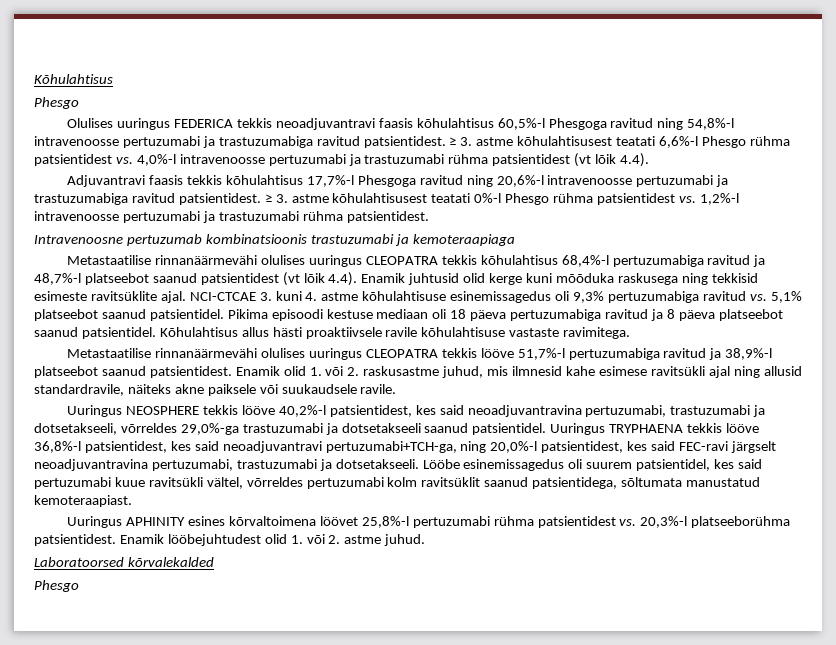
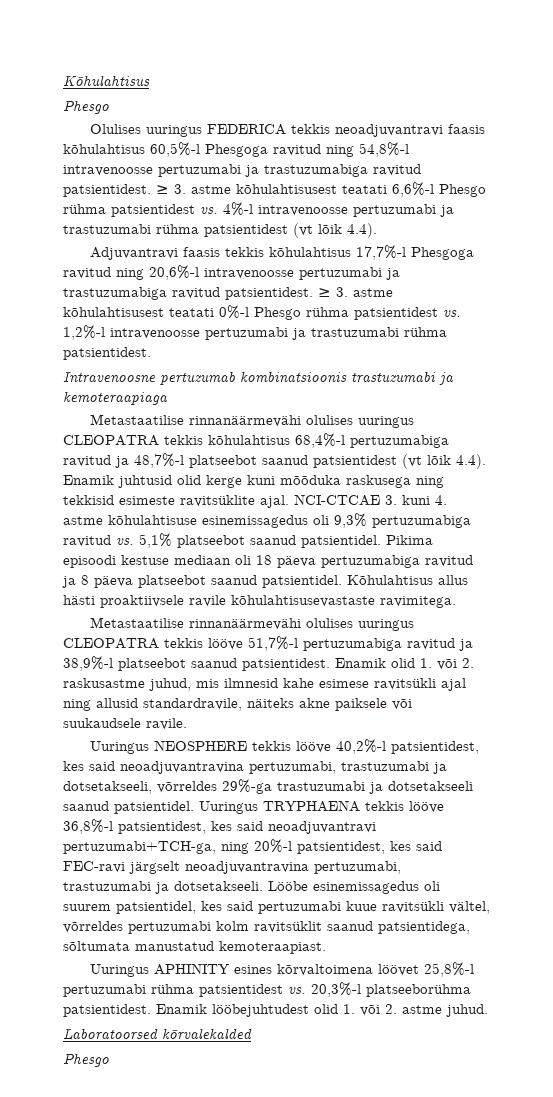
[136,154,176,166] 4,0%-l -> [223,202,253,216] 4%-l
[421,327,560,337] kõhulahtisuse vastaste -> [231,595,375,607] kõhulahtisusevastaste
[180,423,239,435] 29,0%-ga -> [222,779,272,794] 29%-ga
[490,441,538,453] 20,0%-l -> [254,839,292,853] 20%-l

